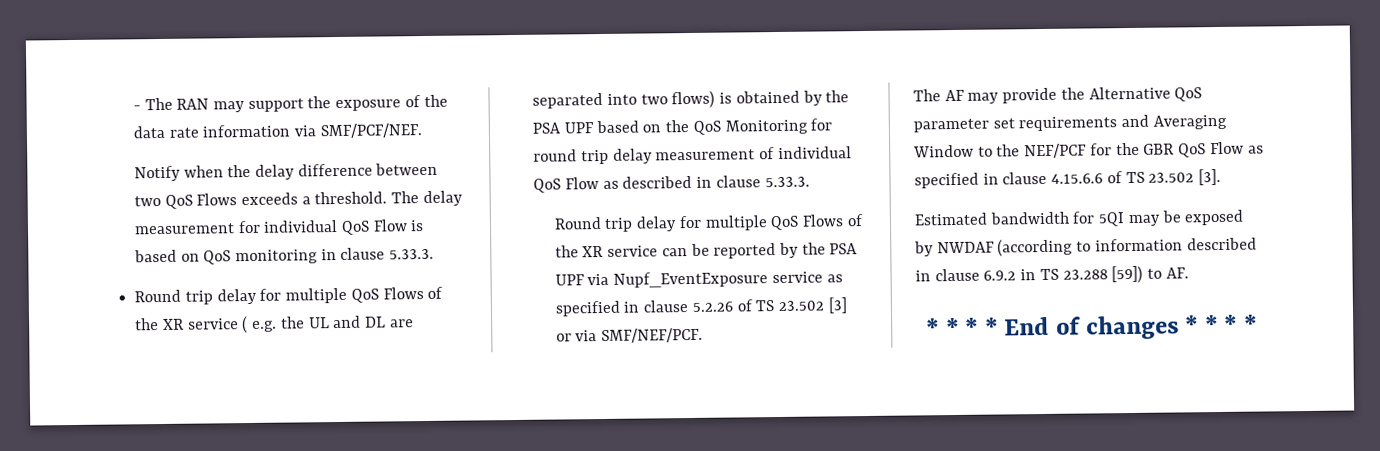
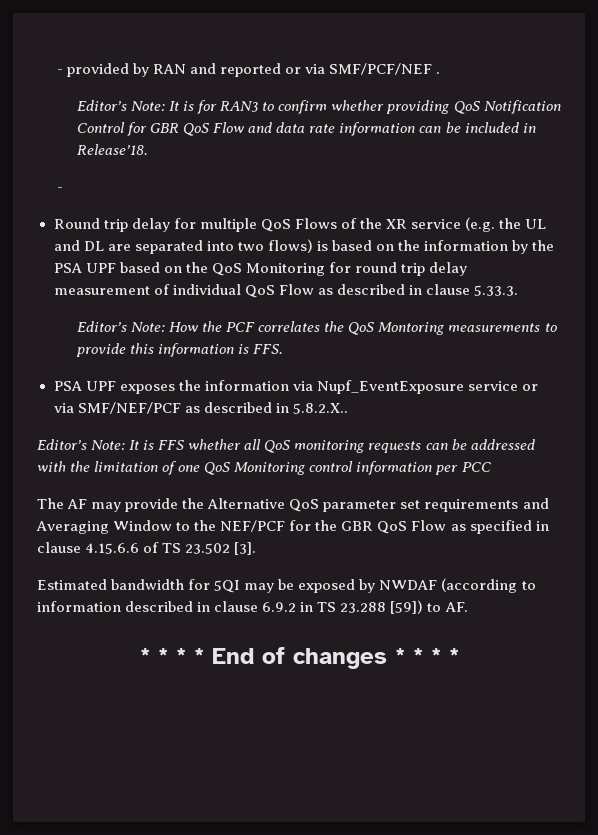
[132,94,448,113] [132,123,422,139] [133,162,439,182] [133,190,463,209] [133,219,425,235] [133,247,435,265] - The RAN may support the exposure of the data rate information via SMF/PCF/NEF. // Notify when the delay difference between two QoS Flows exceeds a threshold. The delay measurement for individual QoS Flow is based on QoS monitoring in clause 5.33.3. -> [57,63,441,77] [77,100,561,114] [77,122,536,136] [77,144,149,155] [57,187,64,192] - provided by RAN and reported or via SMF/PCF/NEF . // Editor’s Note: It is for RAN3 to confirm whether providing QoS Notification Control for GBR QoS Flow and data rate information can be included in Release’18. // -
[241,316,278,334] ( e.g. -> [465,217,496,232] (e.g.
[735,90,800,104] obtained -> [331,240,509,251] based on the information
[553,214,864,232] [554,242,859,259] [554,271,843,288] [554,297,848,317] [555,327,704,344] Round trip delay for multiple QoS Flows of the XR service can be reported by the PSA UPF via Nupf_EventExposure service as specified in clause 5.2.26 of TS 23.502 [3] or via SMF/NEF/PCF. -> [77,321,557,335] [76,343,284,357] [53,380,538,394] [53,402,348,414] [37,439,535,453] [37,461,491,475] Editor’s Note: How the PCF correlates the QoS Montoring measurements to provide this information is FFS. // PSA UPF exposes the information via Nupf_EventExposure service or via SMF/NEF/PCF as described in 5.8.2.X.. // Editor’s Note: It is FFS whether all QoS monitoring requests can be addressed with the limitation of one QoS Monitoring control information per PCC

